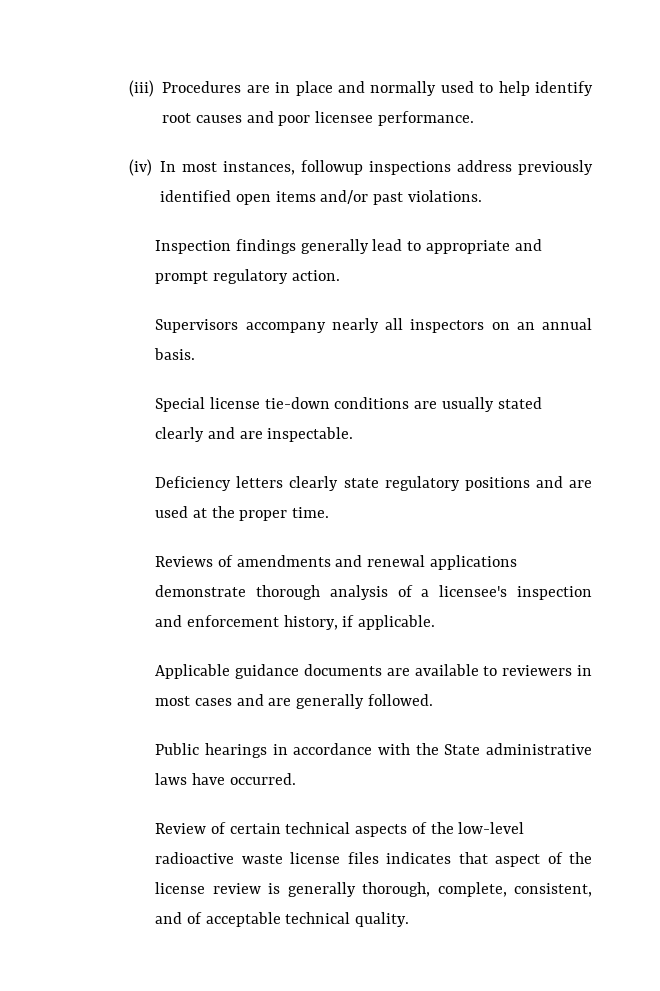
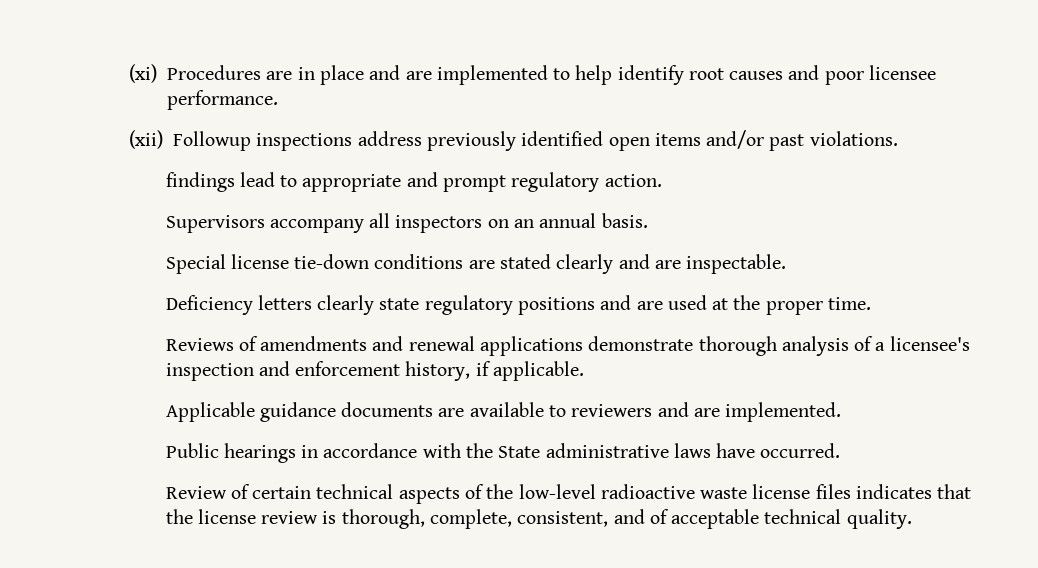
[128,80,154,97] (iii) -> [129,64,158,83] (xi)
[370,81,474,96] normally used -> [405,65,548,85] are implemented
[128,159,364,176] (iv) In most instances, followup -> [129,130,252,151] (xii) Followup
[155,239,369,254] Inspection findings generally -> [165,172,235,192] findings
[331,318,379,333] nearly -> (364, 226) none
[441,397,494,412] usually -> (495, 264) none
[576,665,592,676] [155,694,433,709] in most cases and are generally followed. -> [657,402,842,422] and are implemented.
[495,852,563,867] aspect of -> (972, 491) none
[287,882,356,897] generally -> (337, 517) none

